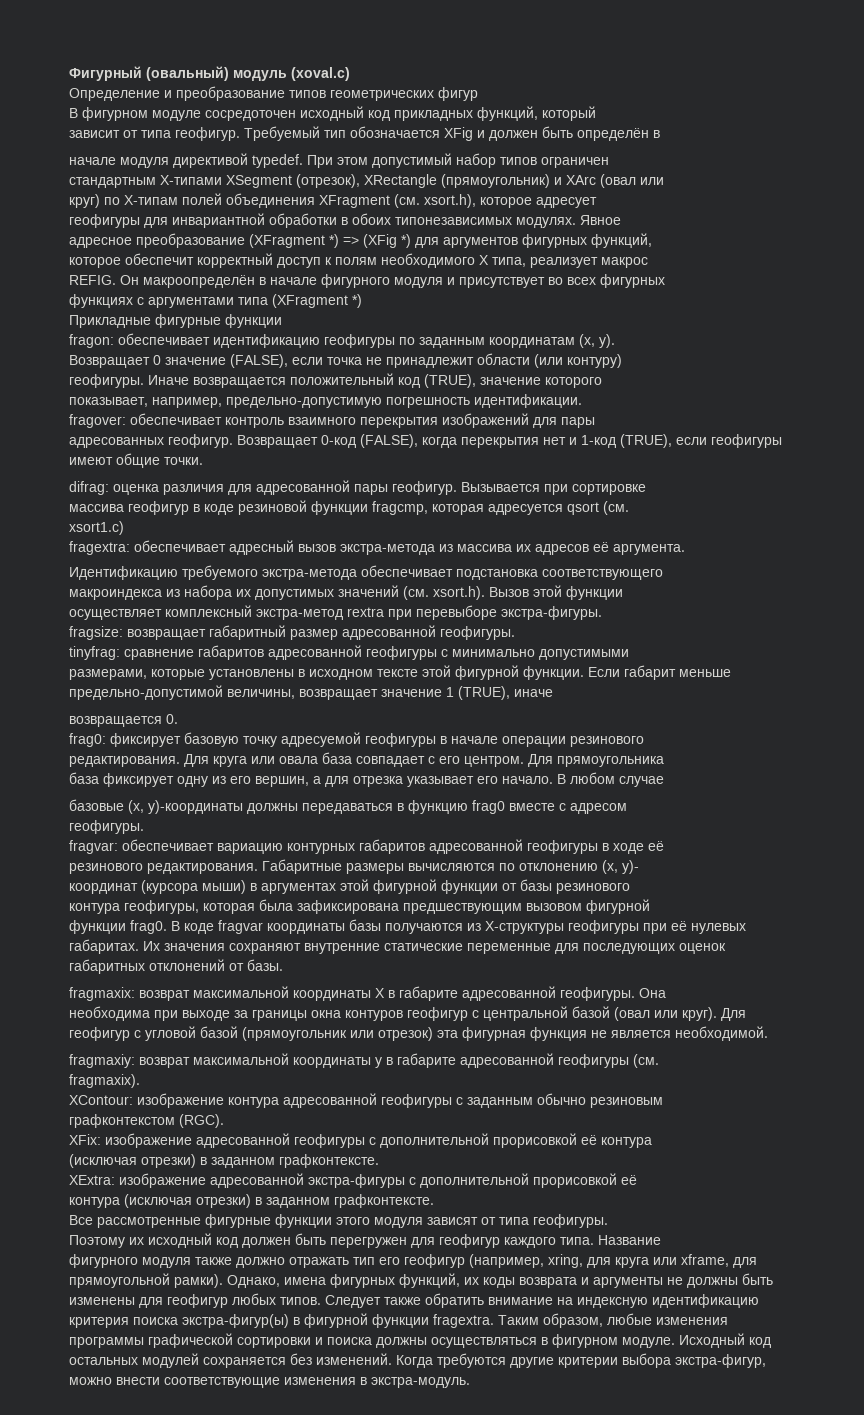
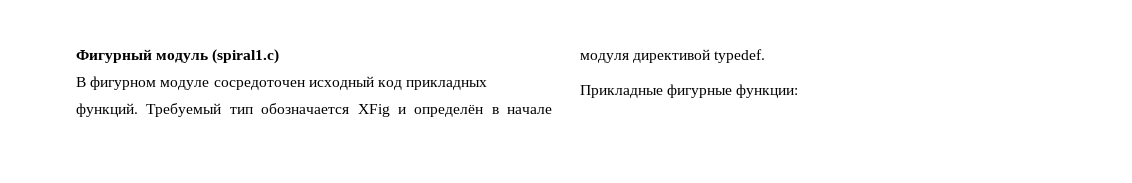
[146,66,350,81] [69,86,478,101] (овальный) модуль (xoval.c) // Определение и преобразование типов геометрических фигур -> [156,49,280,64] модуль (spiral1.c)
[477,106,596,121] [69,127,240,141] функций, который // зависит от типа геофигур. -> [76,103,138,117] функций.
[489,126,573,141] должен быть -> (406, 110) none
(660, 134) // -> (499, 110) none
[307,153,609,168] [69,174,664,188] [69,193,597,208] [69,213,621,228] [69,233,652,248] [69,253,648,268] [69,274,665,288] [69,294,362,308] [69,314,282,328] [69,333,615,348] [69,353,622,368] [69,373,602,388] [69,394,582,408] [69,413,595,428] [69,434,782,448] [69,453,203,468] [69,480,646,495] [69,500,629,515] [69,521,124,535] [69,540,685,555] [69,565,663,580] [69,585,623,600] [69,605,602,620] [69,625,515,640] [69,645,629,660] [69,665,731,680] [69,685,553,700] [69,714,178,727] [69,732,644,747] [69,752,664,767] [69,772,664,787] [69,799,627,814] [69,820,144,834] [69,839,664,854] [69,859,639,874] [69,879,630,894] [69,899,650,914] [69,919,746,934] [69,939,726,954] [69,959,283,974] [69,986,666,1001] [69,1006,746,1021] [69,1026,768,1041] [69,1053,659,1068] [69,1074,140,1088] [69,1093,663,1108] [69,1114,224,1128] [69,1133,652,1148] [69,1154,379,1168] [69,1173,637,1188] [69,1194,434,1208] [69,1214,608,1228] [69,1233,661,1248] [69,1254,757,1268] [69,1273,773,1288] [69,1293,759,1308] [69,1313,728,1328] [69,1333,771,1348] [69,1353,766,1368] [69,1377,470,1388] При этом допустимый набор типов ограничен // стандартным X-типами XSegment (отрезок), XRectangle (прямоугольник) и XArc (овал или // круг) по Х-типам полей объединения XFragment (см. xsort.h), которое адресует // геофигуры для инвариантной обработки в обоих типонезависимых модулях. Явное // адресное преобразование (XFragment *) => (XFig *) для аргументов фигурных функций, // которое обеспечит корректный доступ к полям необходимого Х типа, реализует макрос // REFIG. Он макроопределён в начале фигурного модуля и присутствует во всех фигурных // функциях с аргументами типа (XFragment *) // Прикладные фигурные функции // fragon: обеспечивает идентификацию геофигуры по заданным координатам (x, y). // Возвращает 0 значение (FALSE), если точка не принадлежит области (или контуру) // геофигуры. Иначе возвращается положительный код (TRUE), значение которого // показывает, например, предельно-допустимую погрешность идентификации. // fragover: обеспечивает контроль взаимного перекрытия изображений для пары // адресованных геофигур. Возвращает 0-код (FALSE), когда перекрытия нет и 1-код (TRUE), если геофигуры имеют общие точки. // difrag: оценка различия для адресованной пары геофигур. Вызывается при сортировке // массива геофигур в коде резиновой функции fragcmp, которая адресуется qsort (см. // xsort1.c) // fragextra: обеспечивает адресный вызов экстра-метода из массива их адресов её аргумента. // Идентификацию требуемого экстра-метода обеспечивает подстановка соответствующего // макроиндекса из набора их допустимых значений (см. xsort.h). Вызов этой функции // осуществляет комплексный экстра-метод rextra при перевыборе экстра-фигуры. // fragsize: возвращает габаритный размер адресованной геофигуры. // tinyfrag: сравнение габаритов адресованной геофигуры с минимально допустимыми // размерами, которые установлены в исходном тексте этой фигурной функции. Если габарит меньше предельно-допустимой величины, возвращает значение 1 (TRUE), иначе // возвращается 0. // frag0: фиксирует базовую точку адресуемой геофигуры в начале операции резинового // редактирования. Для круга или овала база совпадает с его центром. Для прямоугольника // база фиксирует одну из его вершин, а для отрезка указывает его начало. В любом случае // базовые (x, y)-координаты должны передаваться в функцию frag0 вместе с адресом // геофигуры. // fragvar: обеспечивает вариацию контурных габаритов адресованной геофигуры в ходе её // резинового редактирования. Габаритные размеры вычисляются по отклонению (x, y)- // координат (курсора мыши) в аргументах этой фигурной функции от базы резинового // контура геофигуры, которая была зафиксирована предшествующим вызовом фигурной // функции frag0. В коде fragvar координаты базы получаются из Х-структуры геофигуры при её нулевых габаритах. Их значения сохраняют внутренние статические переменные для последующих оценок габаритных отклонений от базы. // fragmaxix: возврат максимальной координаты X в габарите адресованной геофигуры. Она // необходима при выходе за границы окна контуров геофигур с центральной базой (овал или круг). Для геофигур с угловой базой (прямоугольник или отрезок) эта фигурная функция не является необходимой. // fragmaxiy: возврат максимальной координаты y в габарите адресованной геофигуры (см. // fragmaxix). // XContour: изображение контура адресованной геофигуры с заданным обычно резиновым // графконтекстом (RGC). // XFix: изображение адресованной геофигуры с дополнительной прорисовкой её контура // (исключая отрезки) в заданном графконтексте. // XExtra: изображение адресованной экстра-фигуры с дополнительной прорисовкой её // контура (исключая отрезки) в заданном графконтексте. // Все рассмотренные фигурные функции этого модуля зависят от типа геофигуры. // Поэтому их исходный код должен быть перегружен для геофигур каждого типа. Название // фигурного модуля также должно отражать тип его геофигур (например, xring, для круга или xframe, для прямоугольной рамки). Однако, имена фигурных функций, их коды возврата и аргументы не должны быть изменены для геофигур любых типов. Следует также обратить внимание на индексную идентификацию критерия поиска экстра-фигур(ы) в фигурной функции fragextra. Таким образом, любые изменения программы графической сортировки и поиска должны осуществляться в фигурном модуле. Исходный код остальных модулей сохраняется без изменений. Когда требуются другие критерии выбора экстра-фигур, можно внести соответствующие изменения в экстра-модуль. -> [580,84,799,98] // Прикладные фигурные функции:

